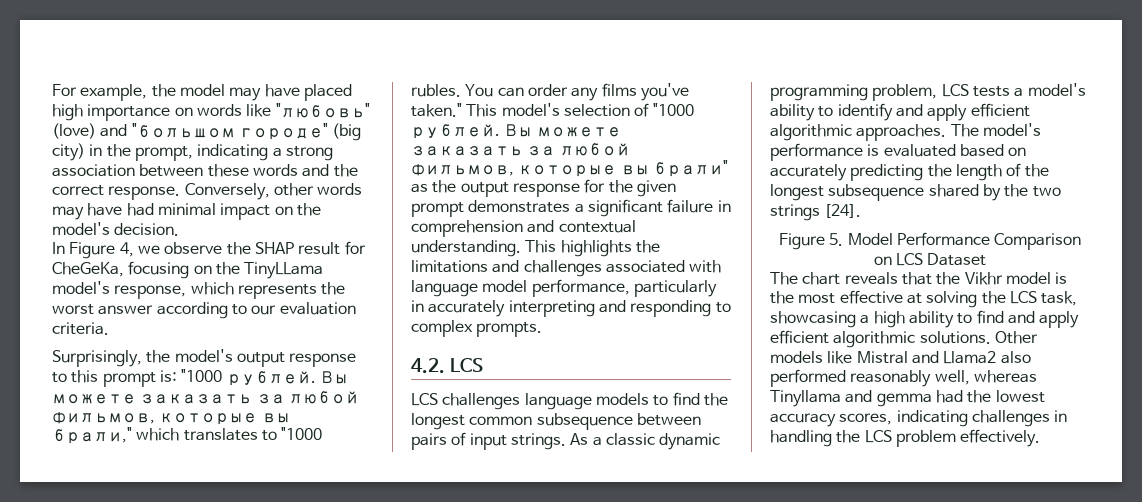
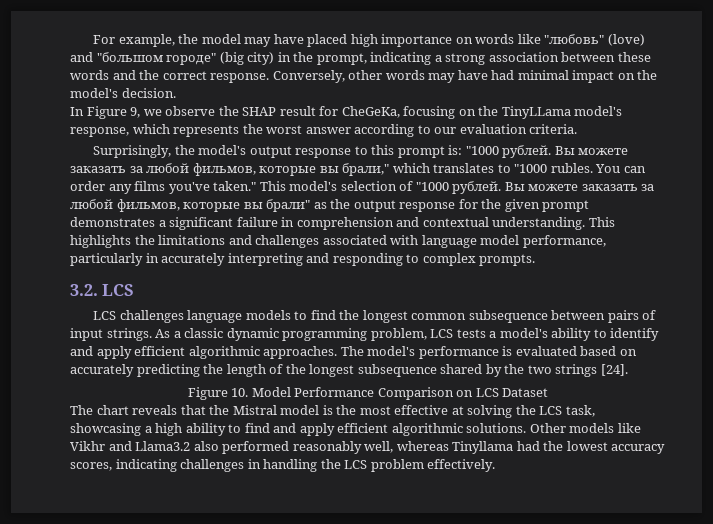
[119,242,134,257] 4, -> [130,107,141,118] 9,
[411,358,445,374] 4.2. -> [70,284,98,296] 3.2.
[829,233,844,246] 5. -> [231,388,249,397] 10.
[964,272,1003,285] Vikhr -> [232,405,277,415] Mistral
[856,351,997,364] Mistral and Llama2 -> [70,441,191,451] Vikhr and Llama3.2
[845,390,932,407] and gemma -> (514, 447) none

